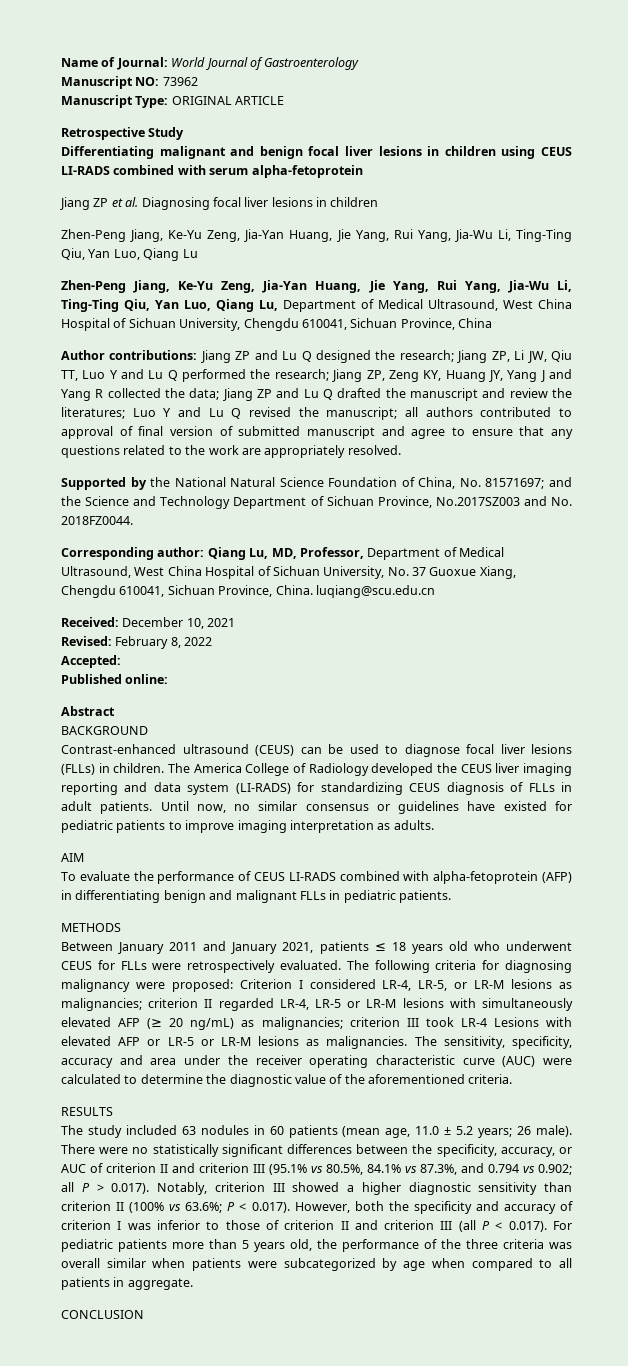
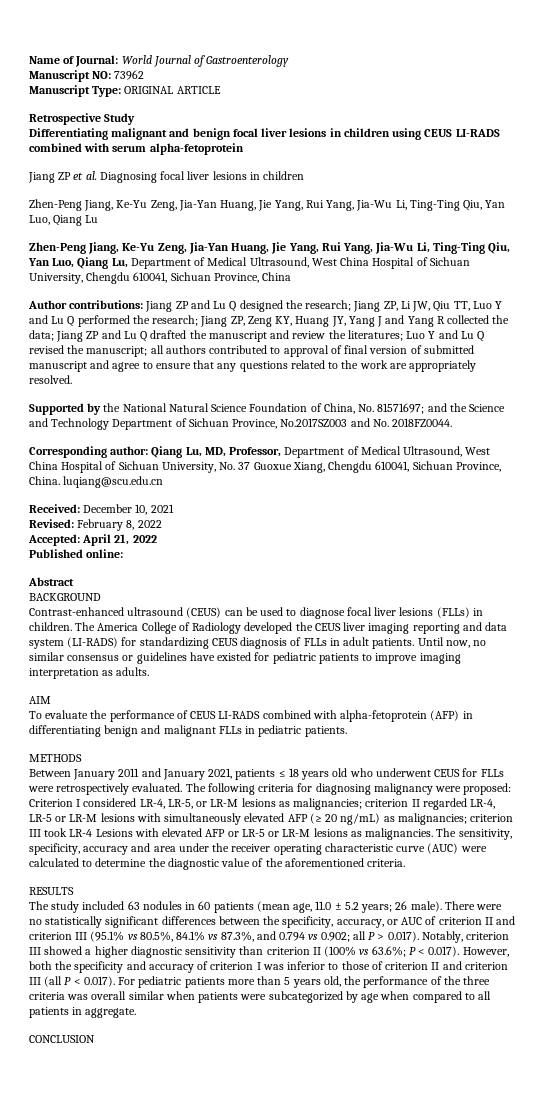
(121, 661) none -> [82,534,157,546] April 21, 2022

